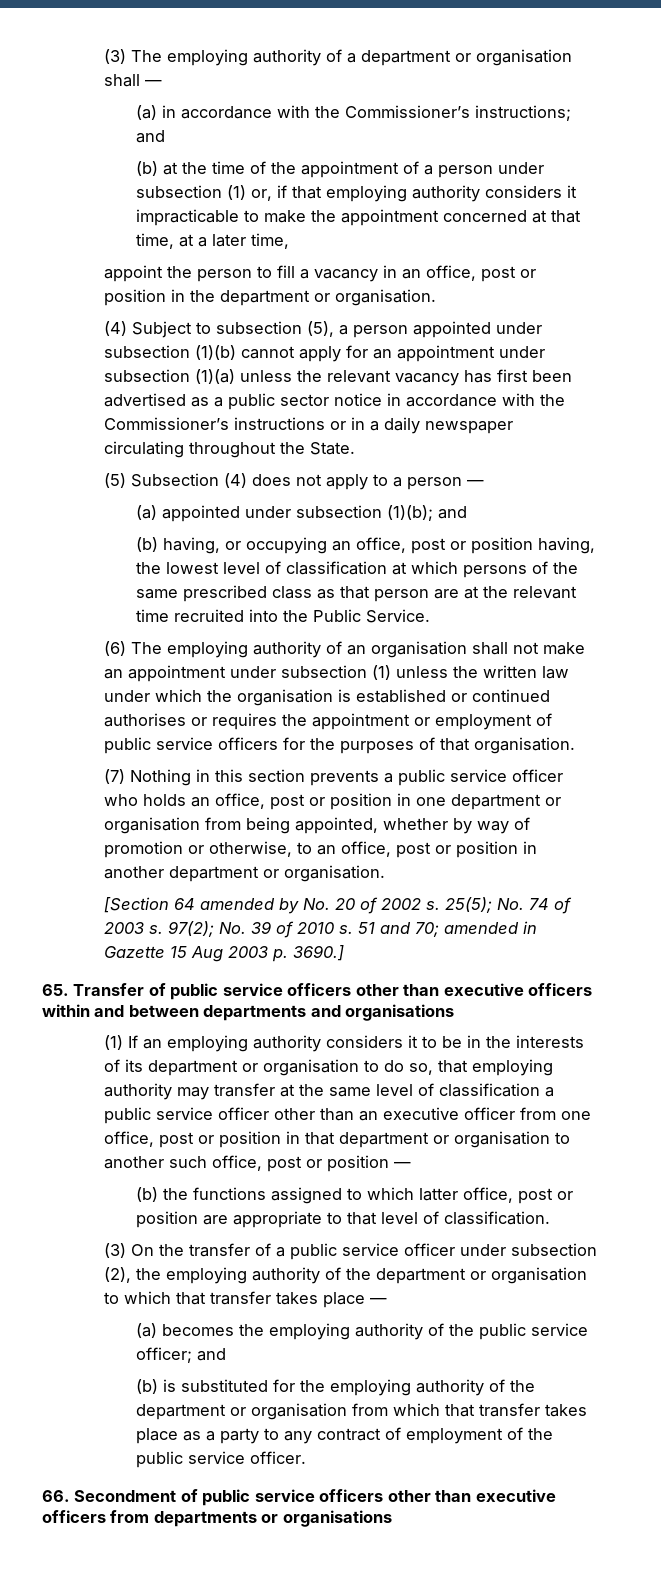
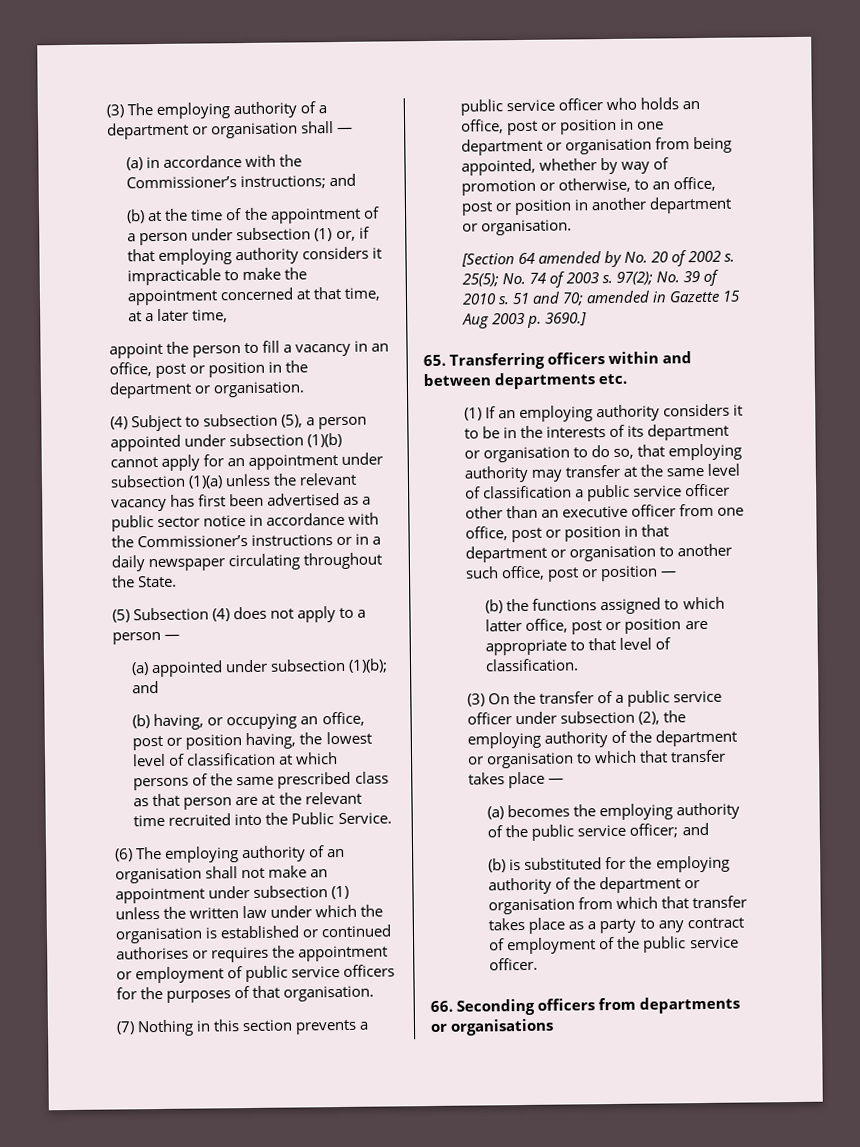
[73,983,524,1000] Transfer of public service officers other than executive -> [449,352,546,370] Transferring
[310,1004,455,1021] and organisations -> [598,373,628,385] etc.
[74,1489,556,1506] Secondment of public service officers other than executive -> [456,998,536,1016] Seconding

